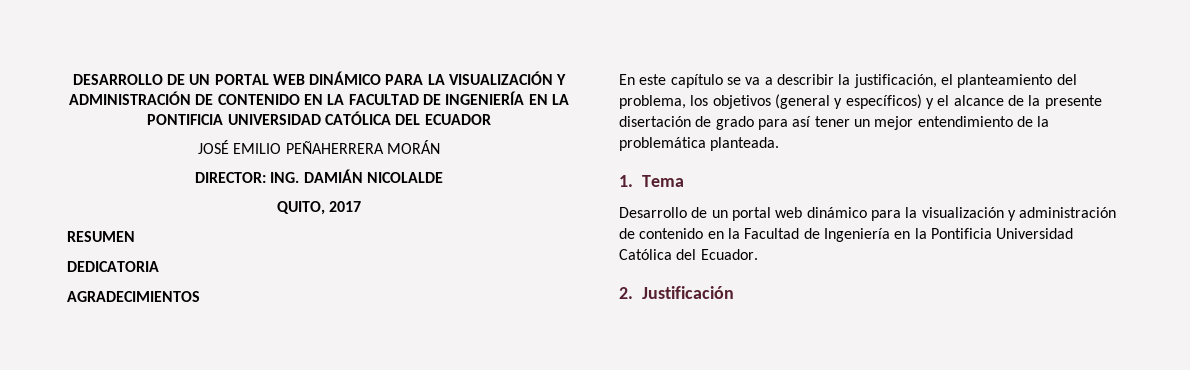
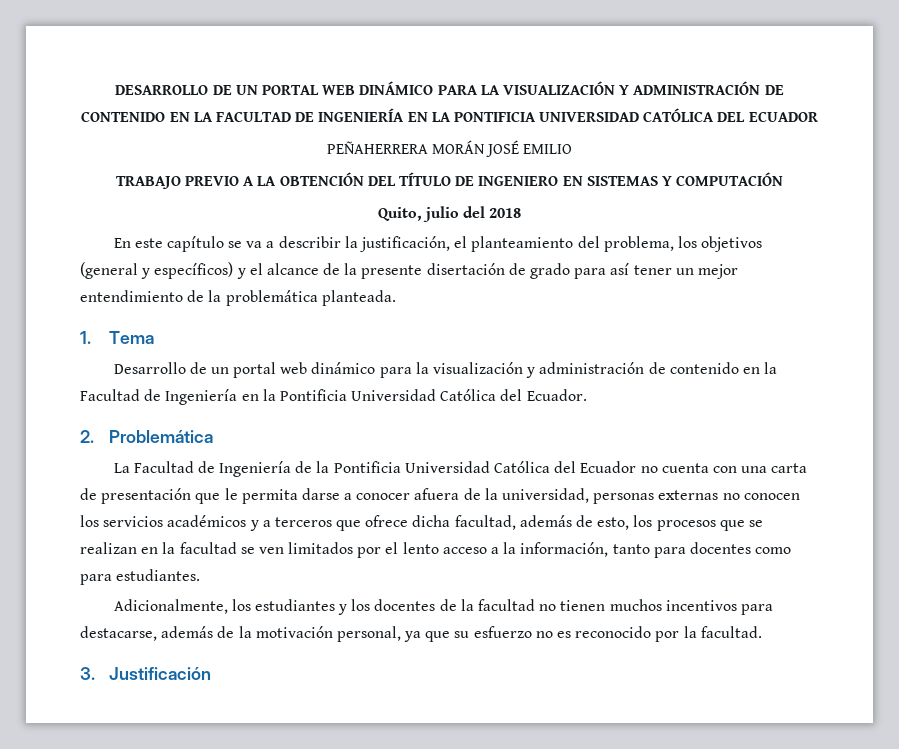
(491, 119) none -> [326,140,485,154] PEÑAHERRERA MORÁN
[285,140,440,154] [195,169,443,183] [276,201,362,215] [67,231,135,242] [67,261,159,272] [67,291,200,302] PEÑAHERRERA MORÁN // DIRECTOR: ING. DAMIÁN NICOLALDE // QUITO, 2017 // RESUMEN // DEDICATORIA // AGRADECIMIENTOS -> [115,172,784,189] [377,206,522,222] // TRABAJO PREVIO A LA OBTENCIÓN DEL TÍTULO DE INGENIERO EN SISTEMAS Y COMPUTACIÓN // Quito, julio del 2018
(633, 293) none -> [108,430,213,443] [113,461,808,477] [80,488,800,504] [80,515,763,531] [80,542,792,558] [80,569,201,585] [113,599,773,615] [80,626,762,642] [80,667,95,680] Problemática // La Facultad de Ingeniería de la Pontificia Universidad Católica del Ecuador no cuenta con una carta de presentación que le permita darse a conocer afuera de la universidad, personas externas no conocen los servicios académicos y a terceros que ofrece dicha facultad, además de esto, los procesos que se realizan en la facultad se ven limitados por el lento acceso a la información, tanto para docentes como para estudiantes. // Adicionalmente, los estudiantes y los docentes de la facultad no tienen muchos incentivos para destacarse, además de la motivación personal, ya que su esfuerzo no es reconocido por la facultad. // 3.

